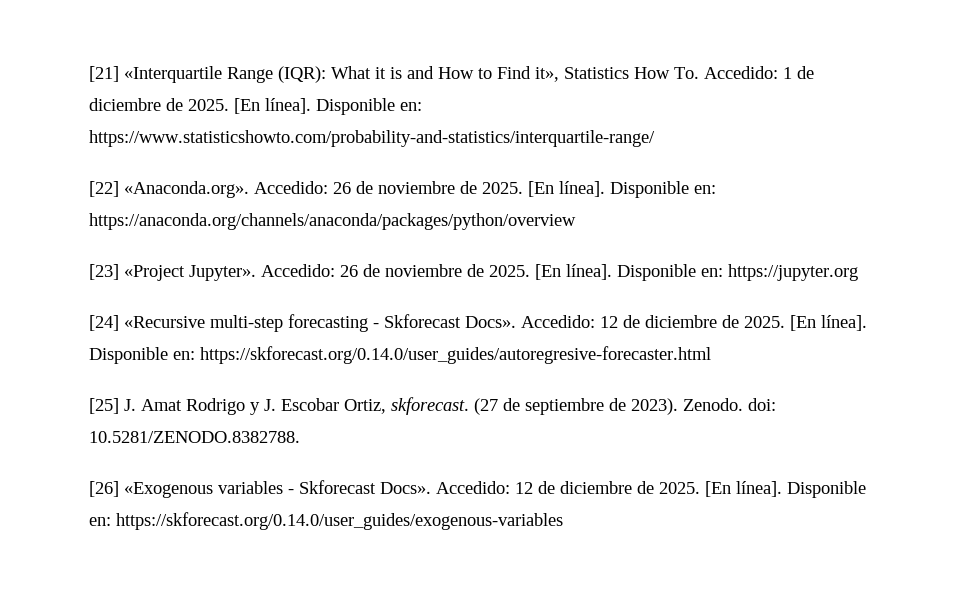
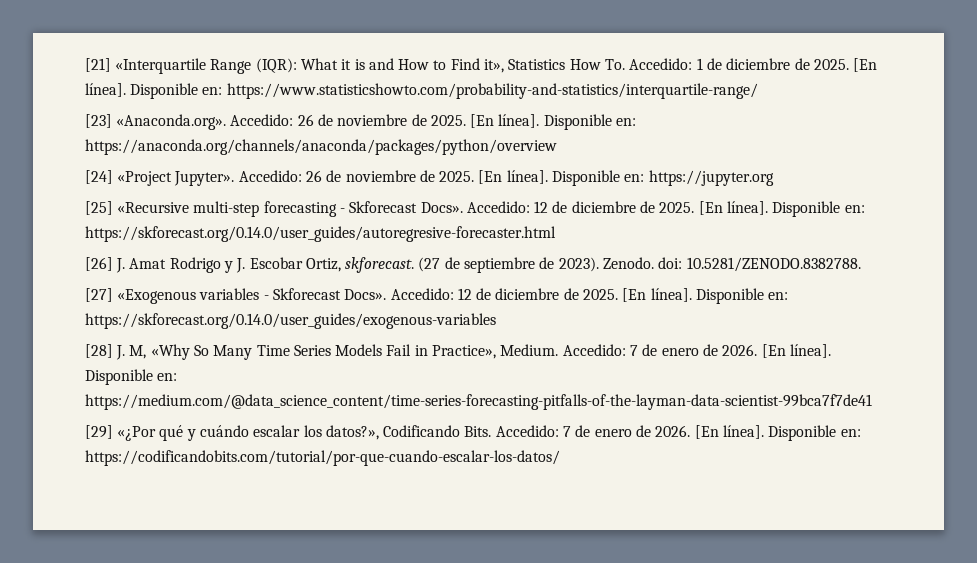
[89,181,120,197] [22] -> [84,114,112,128] [23]
[89,264,120,280] [23] -> [84,170,113,184] [24]
[89,315,120,331] [24] -> [84,201,113,215] [25]
[89,398,120,414] [25] -> [84,257,113,271] [26]
[89,481,120,497] [26] -> [84,288,113,302] [27]
(564, 521) none -> [84,344,832,360] [84,369,177,385] [84,394,872,410] [84,425,861,441] [84,450,560,466] // [28] J. M, «Why So Many Time Series Models Fail in Practice», Medium. Accedido: 7 de enero de 2026. [En línea]. Disponible en: https://medium.com/@data_science_content/time-series-forecasting-pitfalls-of-the-layman-data-scientist-99bca7f7de41 // [29] «¿Por qué y cuándo escalar los datos?», Codificando Bits. Accedido: 7 de enero de 2026. [En línea]. Disponible en: https://codificandobits.com/tutorial/por-que-cuando-escalar-los-datos/

